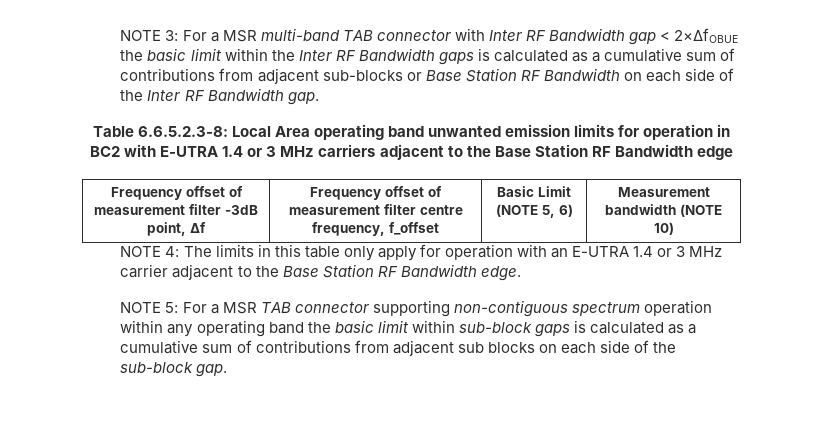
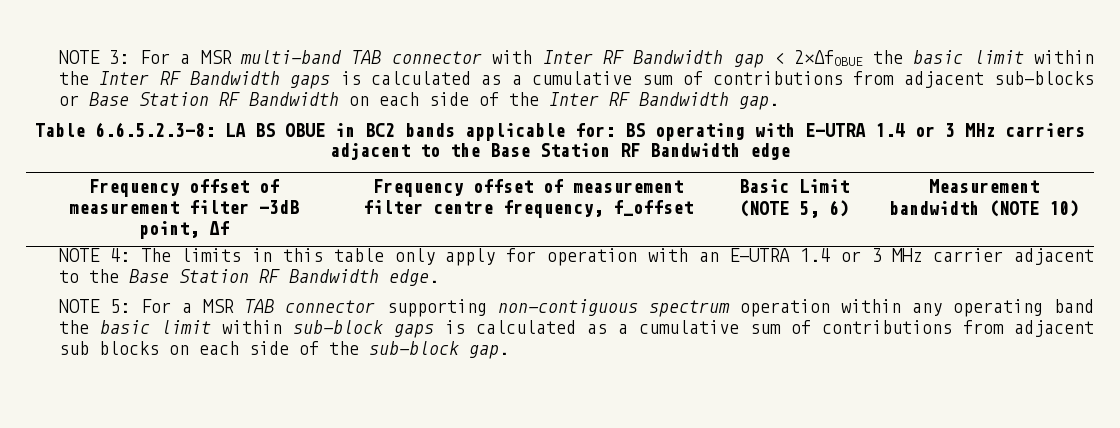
[231,124,731,140] [90,146,121,157] Local Area operating band unwanted emission limits for operation in BC2 -> [225,123,745,141] LA BS OBUE in BC2 bands applicable for: BS operating

